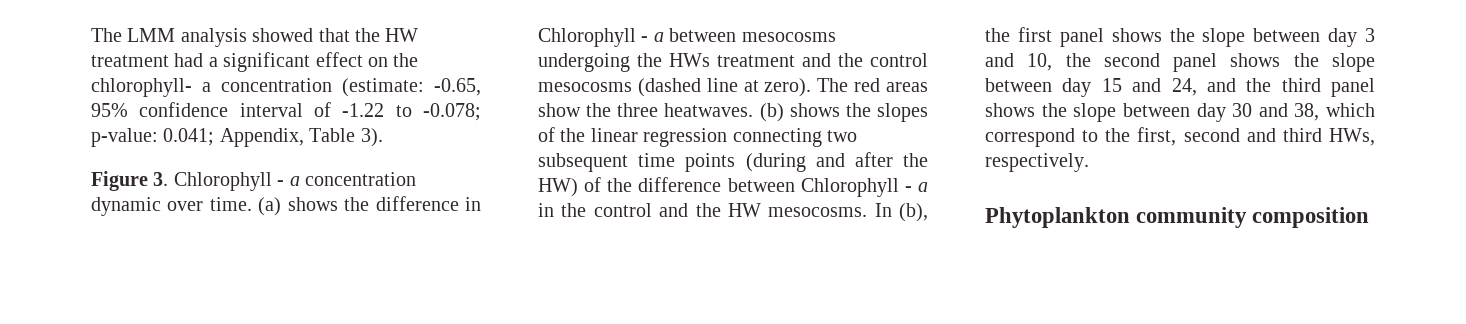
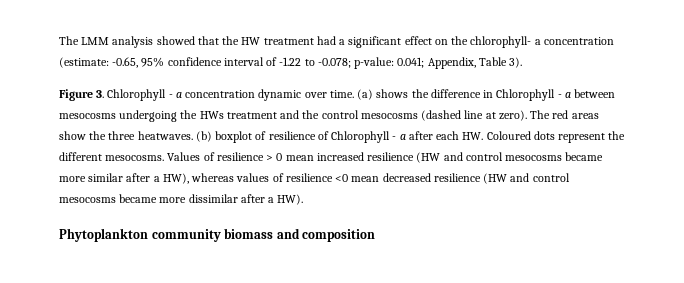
[789,103,928,122] [538,127,857,147] [538,152,929,172] [538,177,928,197] [538,203,928,222] [985,27,1375,47] [985,53,1375,72] [985,78,1375,97] [985,103,1375,122] [985,127,1375,147] [985,153,1089,172] shows the slopes of the linear regression connecting two subsequent time points (during and after the HW) of the difference between Chlorophyll - a in the control and the HW mesocosms. In (b), the first panel shows the slope between day 3 and 10, the second panel shows the slope between day 15 and 24, and the third panel shows the slope between day 30 and 38, which correspond to the first, second and third HWs, respectively. -> [215,131,626,143] [59,152,604,163] [59,173,570,184] [59,194,304,205] boxplot of resilience of Chlorophyll - a after each HW. Coloured dots represent the different mesocosms. Values of resilience > 0 mean increased resilience (HW and control mesocosms became more similar after a HW), whereas values of resilience <0 mean decreased resilience (HW and control mesocosms became more dissimilar after a HW).
(1248, 217) none -> [224,228,300,239] biomass and

